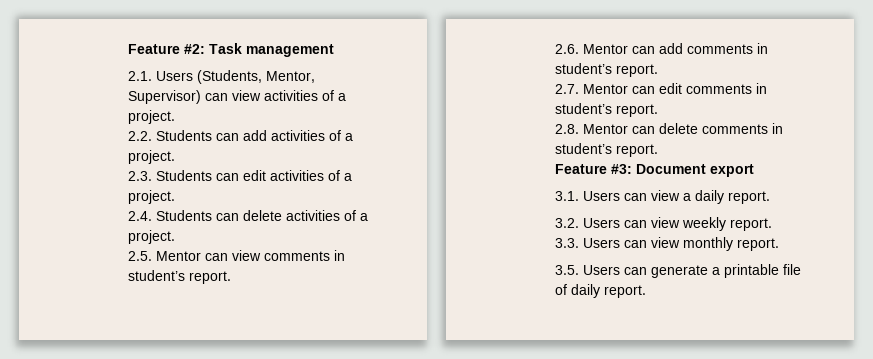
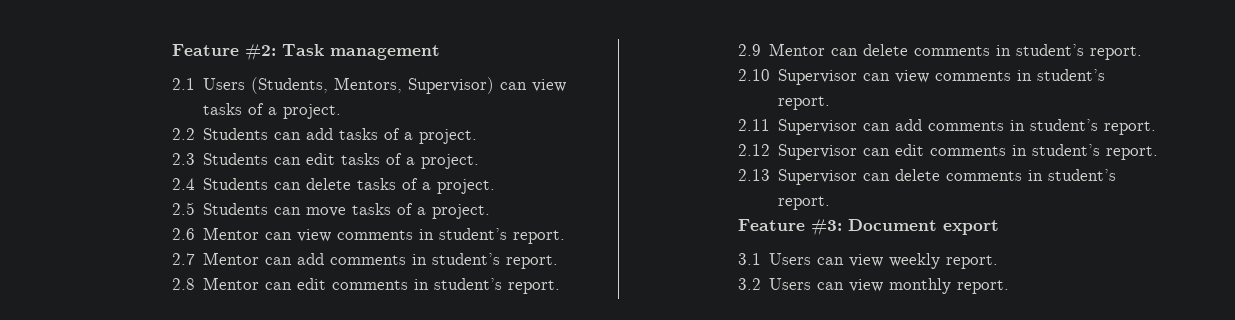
[128,71,153,81] 2.1. -> [171,78,195,90] 2.1
[266,71,316,83] Mentor, -> [334,77,403,93] Mentors,
[264,90,347,101] [128,110,176,124] [128,131,153,141] activities of a project. // 2.2. -> [203,103,342,119] [171,128,195,140] tasks of a project. // 2.2
[271,130,354,141] [128,150,176,164] [128,171,153,181] activities of a project. // 2.3. -> [339,128,478,144] [171,153,195,165] tasks of a project. // 2.3
[270,170,353,181] [128,190,176,204] [128,211,153,221] activities of a project. // 2.4. -> [341,153,480,169] [171,178,195,190] tasks of a project. // 2.4
[286,210,369,221] [128,230,176,244] [128,251,153,261] activities of a project. // 2.5. -> [357,178,496,194] [171,202,491,219] [171,228,195,240] tasks of a project. // 2.5 Students can move tasks of a project. // 2.6
[555,44,580,54] 2.6. -> [171,253,195,265] 2.7
[555,84,580,94] 2.7. -> [171,278,195,290] 2.8
[555,124,580,134] 2.8. -> [737,44,761,56] 2.9
[555,164,755,177] [555,190,771,204] [555,218,580,228] Feature #3: Document export // 3.1. Users can view a daily report. // 3.2. -> [737,69,1106,85] [778,96,831,110] [737,119,1157,135] [737,144,1159,160] [737,169,1117,185] [778,196,831,210] [737,219,999,236] [737,253,761,265] 2.10 Supervisor can view comments in student’s report. // 2.11 Supervisor can add comments in student’s report. // 2.12 Supervisor can edit comments in student’s report. // 2.13 Supervisor can delete comments in student’s report. // Feature #3: Document export // 3.1
[555,238,580,248] 3.3. -> [737,278,761,290] 3.2
[555,264,802,278] [555,284,647,298] // 3.5. Users can generate a printable file of daily report. -> (1010, 287) none

